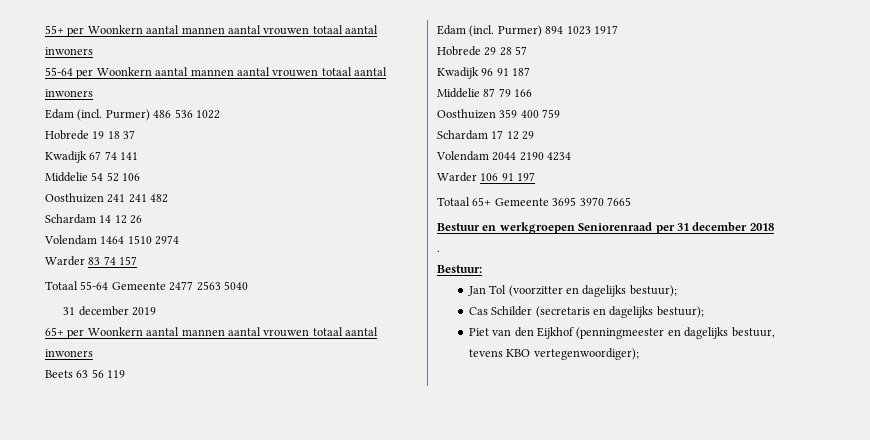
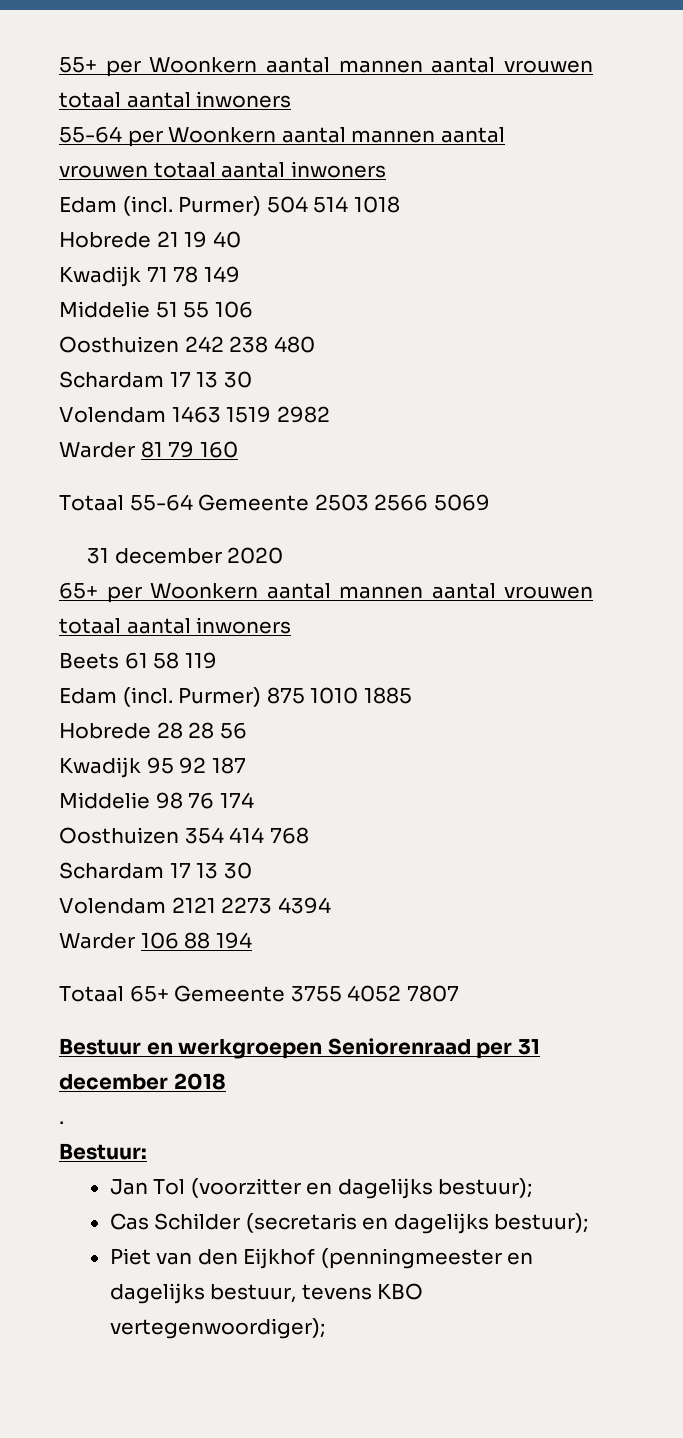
[153,109,220,119] [45,130,136,140] [45,151,139,163] [45,172,119,182] 486 536 1022 // Hobrede 19 18 37 // Kwadijk 67 74 141 // Middelie 54 52 -> [266,196,400,213] [59,231,241,248] [59,266,240,287] [59,301,210,318] 504 514 1018 // Hobrede 21 19 40 // Kwadijk 71 78 149 // Middelie 51 55
[107,194,169,203] [45,214,143,224] [44,235,180,245] [45,256,138,266] 241 241 482 // Schardam 14 12 26 // Volendam 1464 1510 2974 // Warder 83 74 157 -> [184,336,315,353] [59,371,252,388] [59,406,330,423] [59,441,238,458] 242 238 480 // Schardam 17 13 30 // Volendam 1463 1519 2982 // Warder 81 79 160
[169,281,248,291] [63,306,156,316] 2477 2563 5040 // 31 december 2019 -> [314,494,490,511] [87,547,284,564] 2503 2566 5069 // 31 december 2020
[76,369,104,378] 63 56 -> [124,652,180,669] 61 58
[545,25,618,35] [437,46,528,56] [437,67,509,79] 894 1023 1917 // Hobrede 29 28 57 // Kwadijk 96 91 -> [266,687,412,704] [59,722,247,739] [59,757,207,778] 875 1010 1885 // Hobrede 28 28 56 // Kwadijk 95 92
[483,88,533,97] [437,109,561,119] [437,130,535,140] [436,151,572,161] 87 79 166 // Oosthuizen 359 400 759 // Schardam 17 12 29 // Volendam 2044 2190 4234 -> [155,792,254,809] [59,827,309,844] [59,862,252,879] [59,897,331,914] 98 76 174 // Oosthuizen 354 414 768 // Schardam 17 13 30 // Volendam 2121 2273 4394
[501,172,536,181] 91 197 -> [184,932,252,949] 88 194
[552,197,631,206] 3695 3970 7665 -> [290,985,459,1002] 3755 4052 7807

